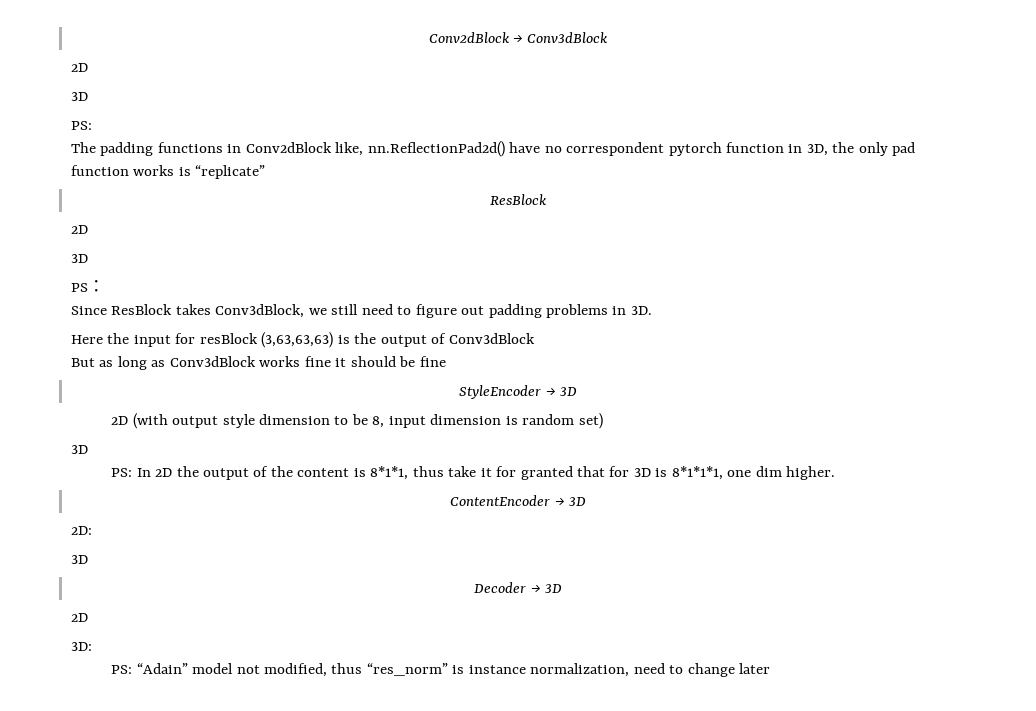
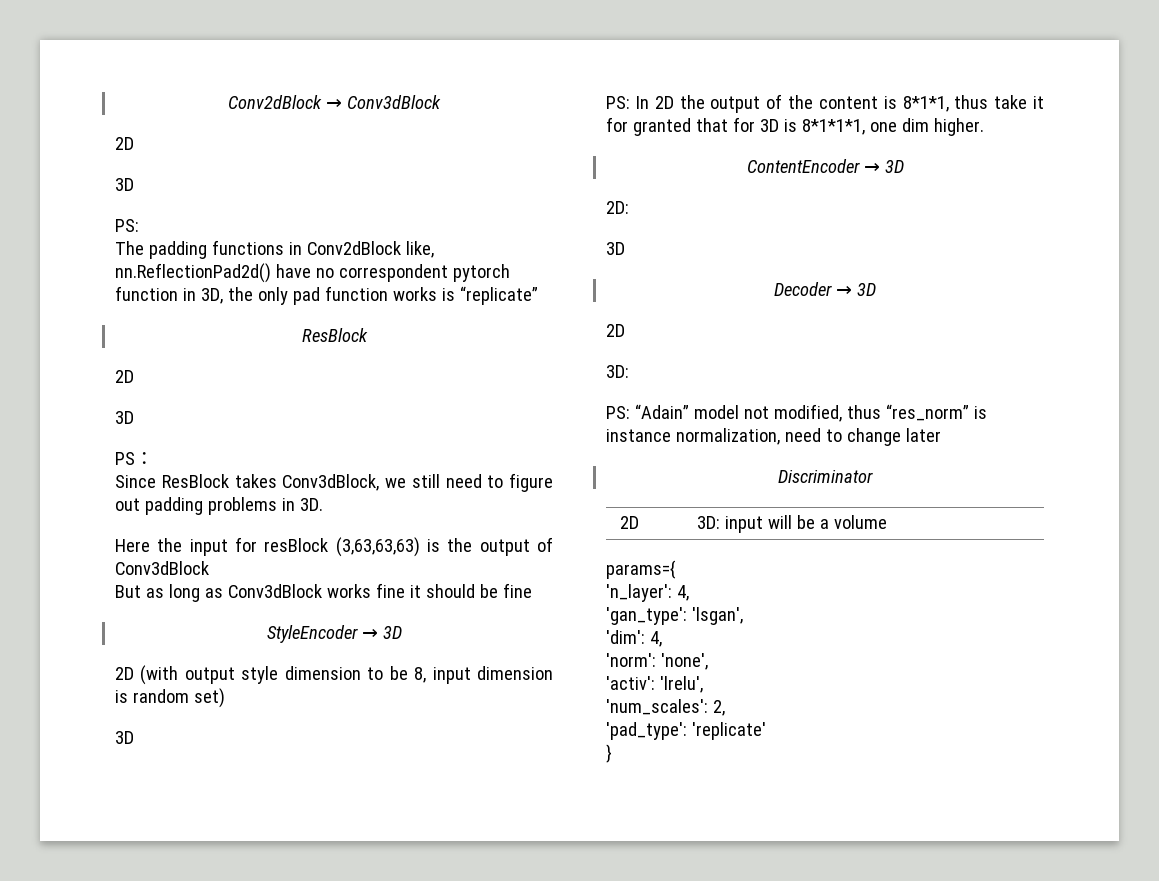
(771, 668) none -> [778,470,873,483] [620,516,640,529] [697,515,888,533] [606,560,676,579] [606,584,689,602] [606,607,743,625] [606,630,662,647] [606,653,708,670] [606,676,703,693] [606,699,725,716] [606,722,766,740] [606,744,612,763] // Discriminator // 2D | 3D: input will be a volume // params={ // 'n_layer': 4, // 'gan_type': 'lsgan', // 'dim': 4, // 'norm': 'none', // 'activ': 'lrelu', // 'num_scales': 2, // 'pad_type': 'replicate' // }

